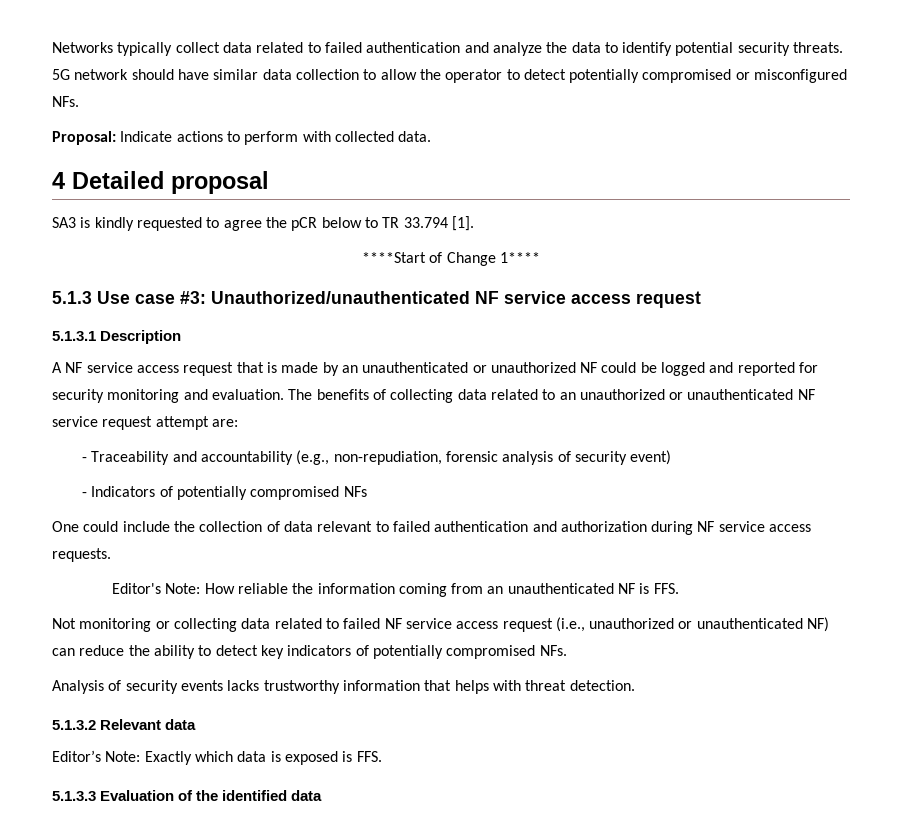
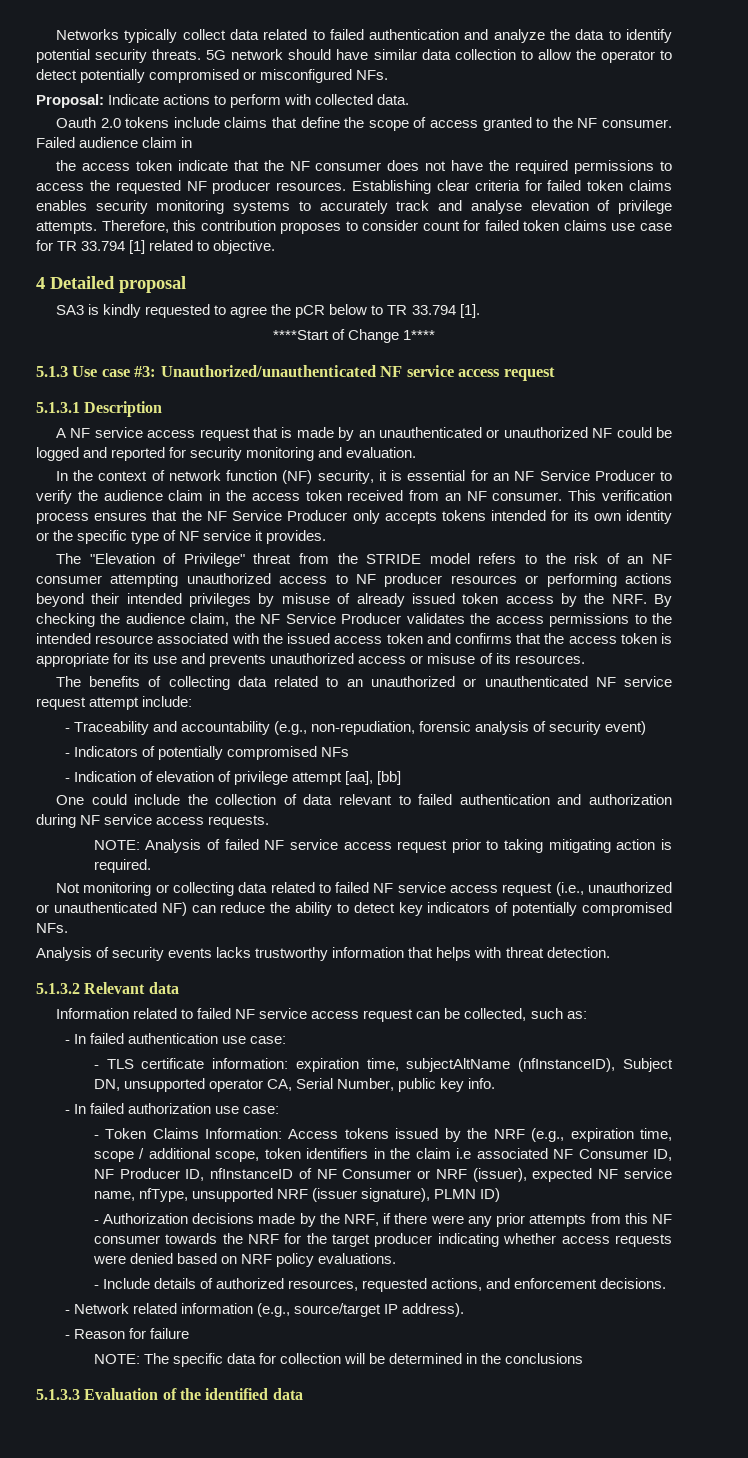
(432, 136) none -> [55,117,672,131] [36,137,193,148] [55,160,672,174] [36,180,672,194] [36,200,673,214] [36,220,673,234] [36,240,276,254] // Oauth 2.0 tokens include claims that define the scope of access granted to the NF consumer. Failed audience claim in // the access token indicate that the NF consumer does not have the required permissions to access the requested NF producer resources. Establishing clear criteria for failed token claims enables security monitoring systems to accurately track and analyse elevation of privilege attempts. Therefore, this contribution proposes to consider count for failed token claims use case for TR 33.794 [1] related to objective.
(284, 394) none -> [55,470,672,484] [36,490,672,504] [36,510,672,524] [36,530,327,544] [55,553,672,567] [36,573,672,587] [36,593,673,607] [36,613,672,627] [36,633,672,644] [36,653,585,667] // In the context of network function (NF) security, it is essential for an NF Service Producer to verify the audience claim in the access token received from an NF consumer. This verification process ensures that the NF Service Producer only accepts tokens intended for its own identity or the specific type of NF service it provides. // The "Elevation of Privilege" threat from the STRIDE model refers to the risk of an NF consumer attempting unauthorized access to NF producer resources or performing actions beyond their intended privileges by misuse of already issued token access by the NRF. By checking the audience claim, the NF Service Producer validates the access permissions to the intended resource associated with the issued access token and confirms that the access token is appropriate for its use and prevents unauthorized access or misuse of its resources. //
[211,419,238,427] are: -> [142,696,193,707] include:
(367, 491) none -> [64,771,402,785] // - Indication of elevation of privilege attempt [aa], [bb]
[111,583,679,597] Editor's Note: How reliable the information coming from an unauthenticated NF is FFS. -> [93,839,673,853] [93,859,151,873] NOTE: Analysis of failed NF service access request prior to taking mitigating action is required.
[52,750,382,765] Editor’s Note: Exactly which data is exposed is FFS. -> [55,1008,587,1022] [64,1033,287,1044] [93,1058,673,1072] [93,1078,496,1092] [64,1103,280,1114] [93,1128,672,1142] [93,1148,673,1162] [93,1168,673,1182] [93,1188,501,1202] [93,1213,673,1227] [93,1233,672,1247] [92,1253,397,1267] [93,1278,667,1292] [64,1303,465,1317] [64,1328,190,1339] [93,1353,584,1367] Information related to failed NF service access request can be collected, such as: // - In failed authentication use case: // - TLS certificate information: expiration time, subjectAltName (nfInstanceID), Subject DN, unsupported operator CA, Serial Number, public key info. // - In failed authorization use case: // - Token Claims Information: Access tokens issued by the NRF (e.g., expiration time, scope / additional scope, token identifiers in the claim i.e associated NF Consumer ID, NF Producer ID, nfInstanceID of NF Consumer or NRF (issuer), expected NF service name, nfType, unsupported NRF (issuer signature), PLMN ID) // - Authorization decisions made by the NRF, if there were any prior attempts from this NF consumer towards the NRF for the target producer indicating whether access requests were denied based on NRF policy evaluations. // - Include details of authorized resources, requested actions, and enforcement decisions. // - Network related information (e.g., source/target IP address). // - Reason for failure // NOTE: The specific data for collection will be determined in the conclusions

